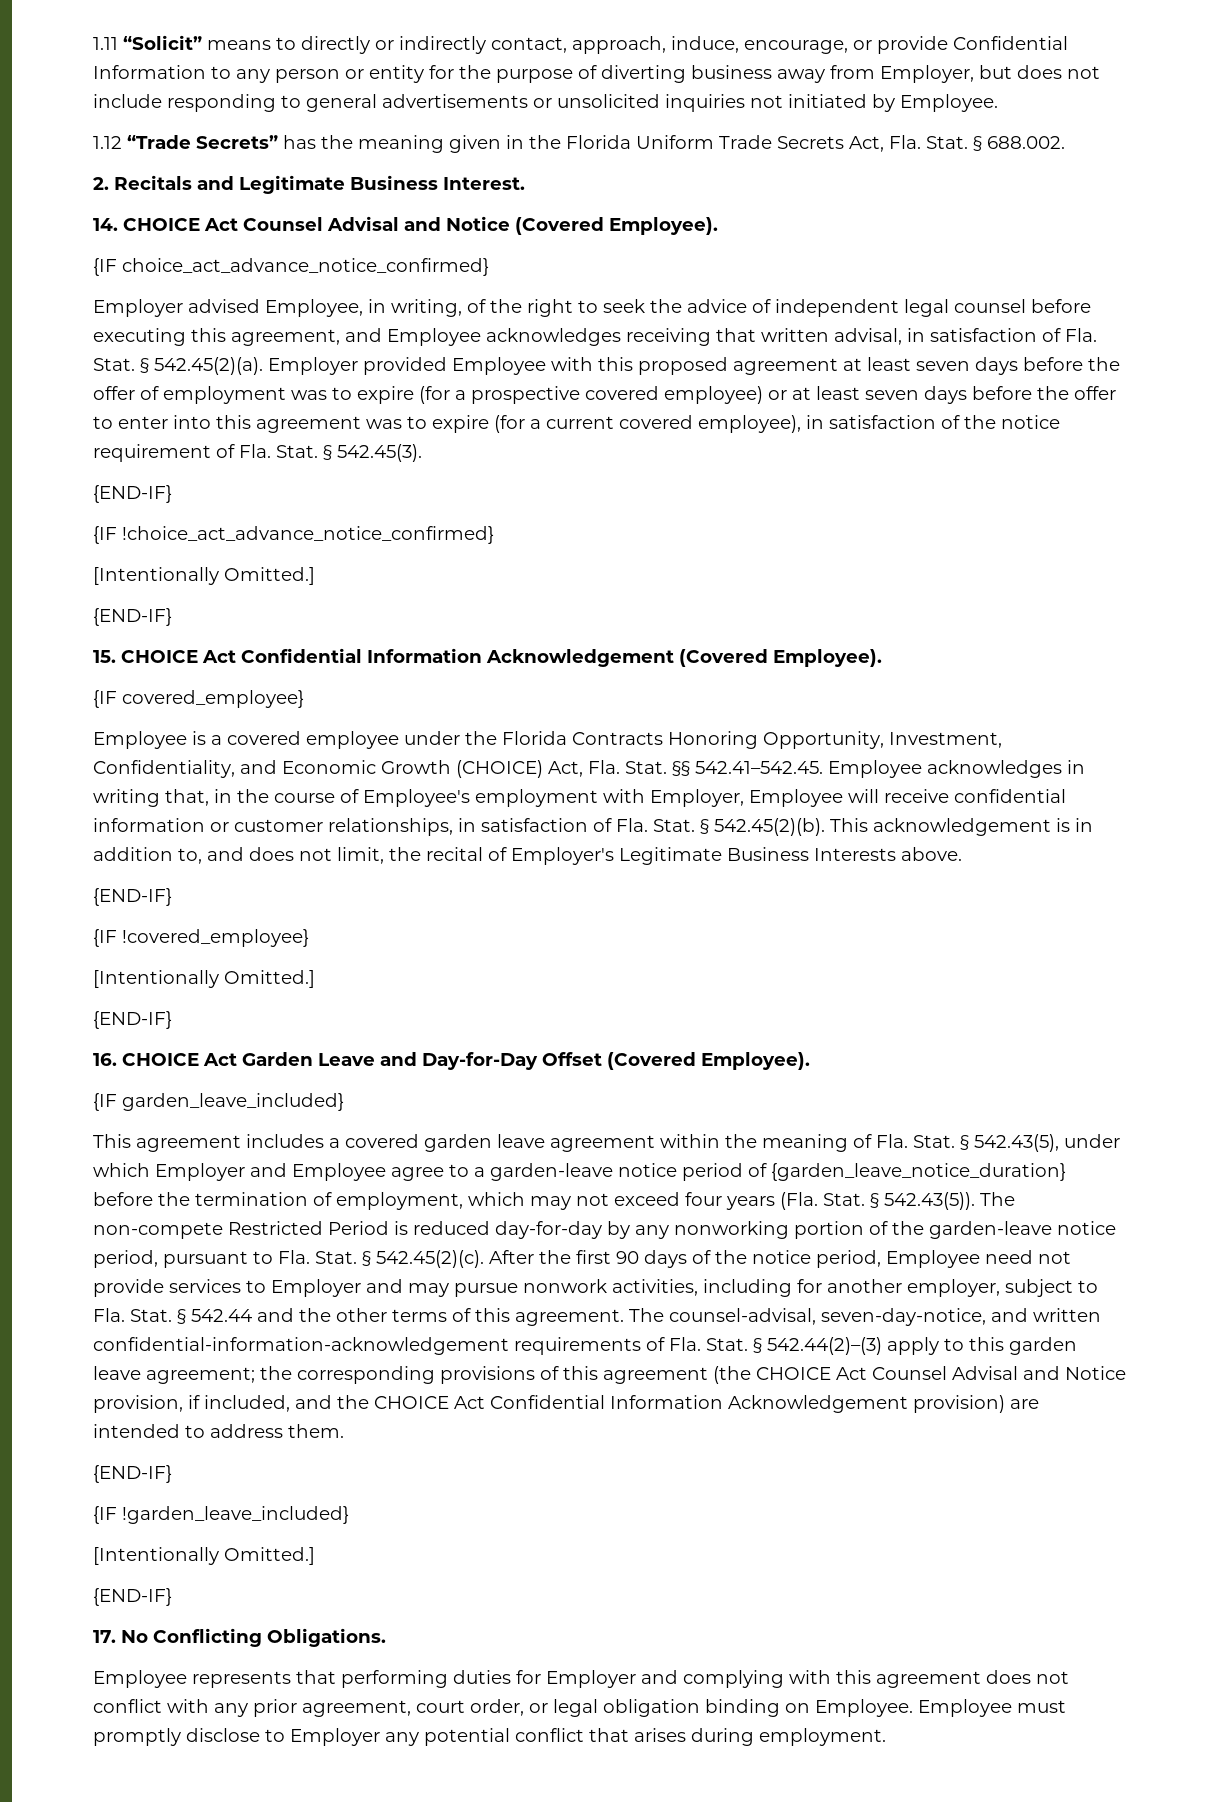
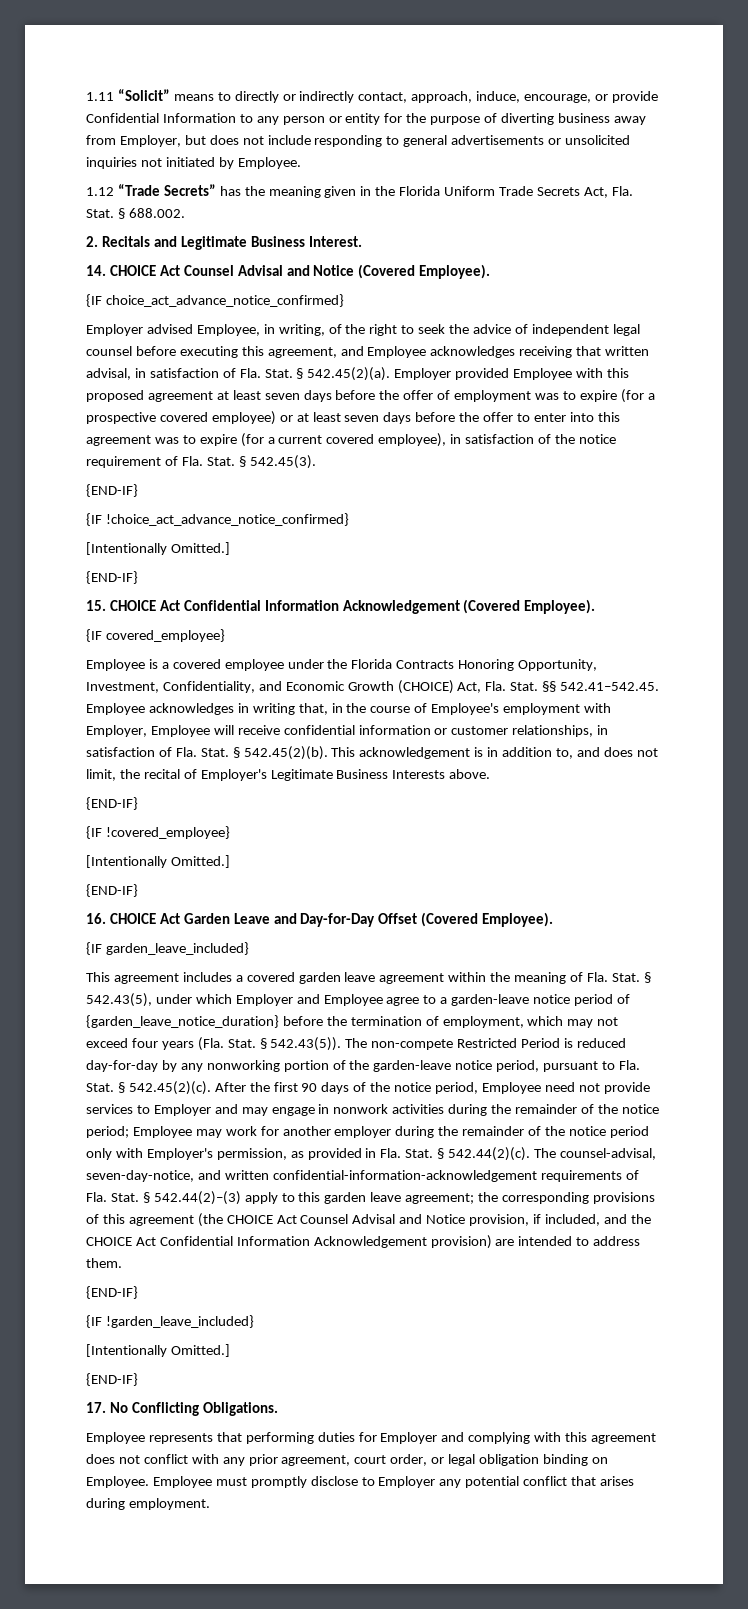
[454,1279,1098,1297] [93,1308,624,1326] pursue nonwork activities, including for another employer, subject to Fla. Stat. § 542.44 and the other terms of this agreement. -> [271,1104,659,1116] [86,1126,649,1138] [86,1147,531,1161] engage in nonwork activities during the remainder of the notice period; Employee may work for another employer during the remainder of the notice period only with Employer's permission, as provided in Fla. Stat. § 542.44(2)(c).

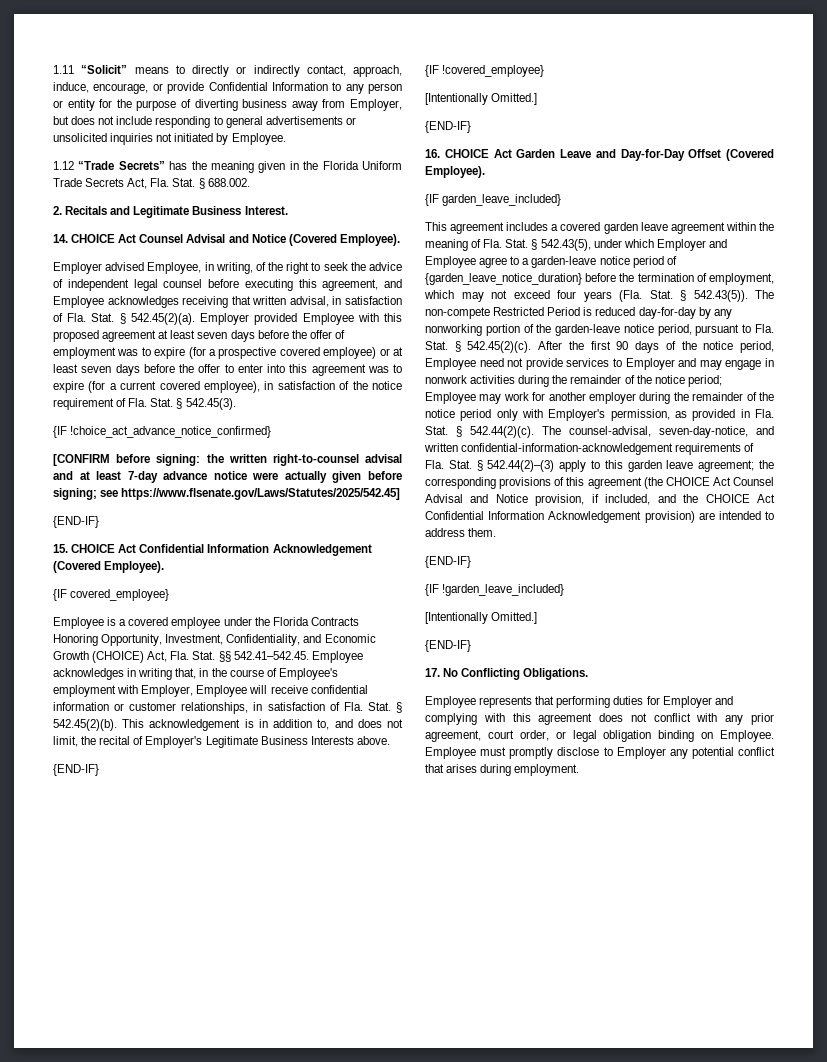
[86,294,344,307] // {IF choice_act_advance_notice_confirmed} -> (400, 240) none
[86,484,138,497] // {END-IF} -> (236, 404) none
[86,542,230,555] [Intentionally Omitted.] -> [53,454,402,466] [53,471,402,483] [53,488,401,500] [CONFIRM before signing: the written right-to-counsel advisal and at least 7-day advance notice were actually given before signing; see https://www.flsenate.gov/Laws/Statutes/2025/542.45]

